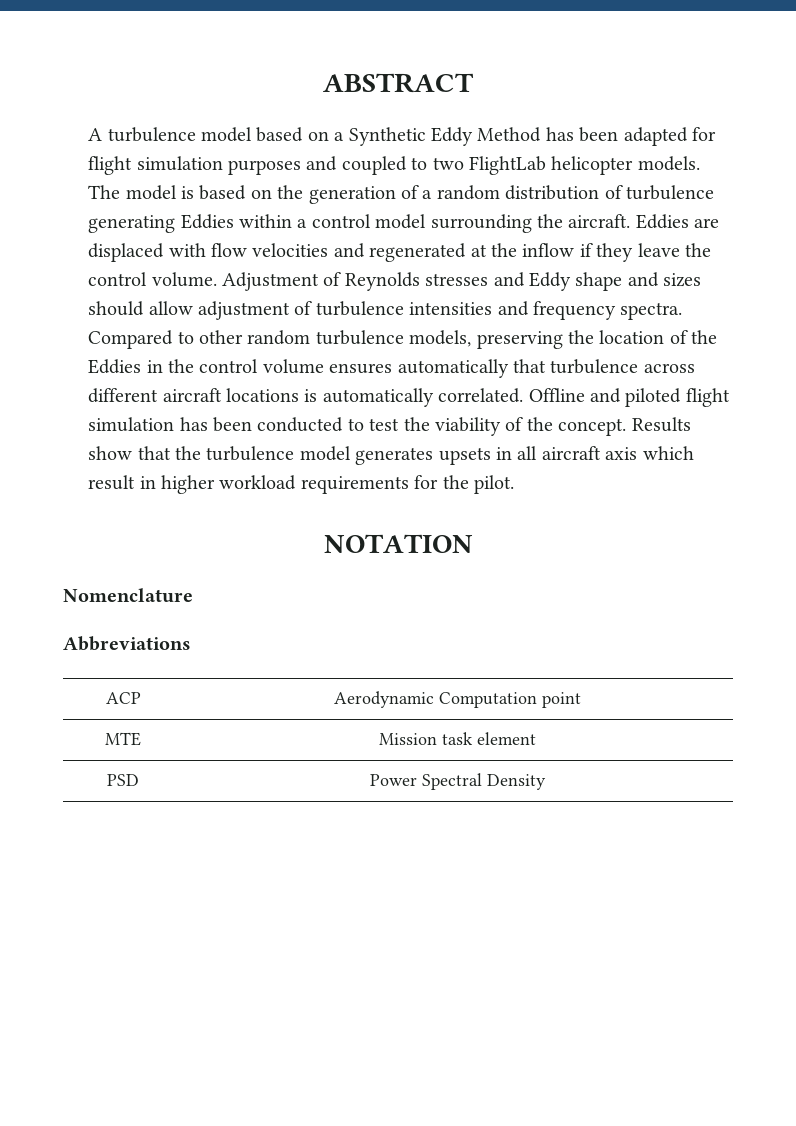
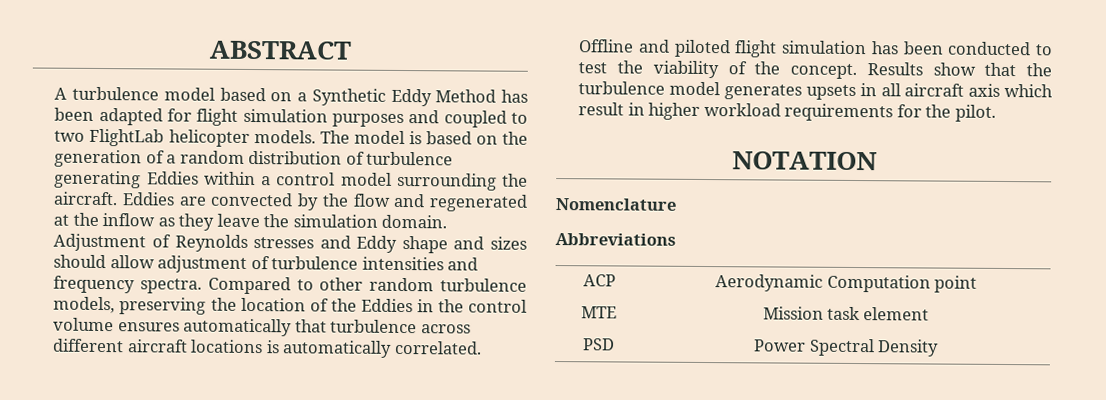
[88,243,329,262] displaced with flow velocities -> [210,192,391,211] convected by the flow
[579,243,593,257] if -> [157,217,175,227] as
[88,272,217,287] control volume. -> [292,214,448,229] simulation domain.

